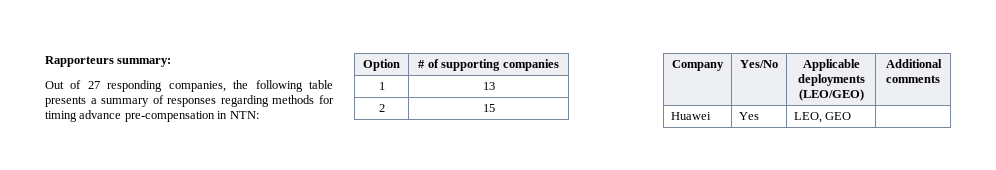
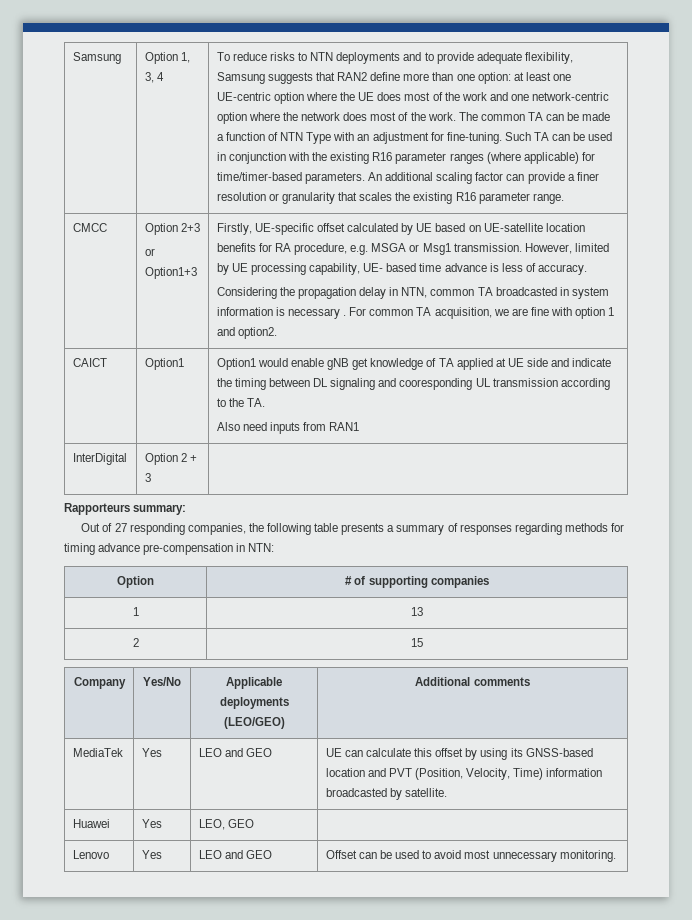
(45, 61) none -> [72,52,121,64] [144,52,190,64] [144,72,164,83] [216,52,573,64] [216,72,571,84] [216,92,610,104] [216,112,611,124] [216,132,613,144] [216,152,595,164] [216,172,599,184] [216,192,564,204] [72,223,107,232] [144,223,200,235] [144,248,155,256] [144,267,197,279] [216,223,585,235] [216,243,609,255] [216,263,587,275] [216,287,609,299] [216,307,615,319] [216,327,277,339] [72,358,107,367] [144,358,184,370] [216,358,612,370] [216,378,610,390] [216,398,265,407] [216,422,360,434] [72,453,127,465] [144,453,197,465] [144,473,151,482] Samsung | Option 1, 3, 4 | To reduce risks to NTN deployments and to provide adequate flexibility, Samsung suggests that RAN2 define more than one option: at least one UE-centric option where the UE does most of the work and one network-centric option where the network does most of the work. The common TA can be made a function of NTN Type with an adjustment for fine-tuning. Such TA can be used in conjunction with the existing R16 parameter ranges (where applicable) for time/timer-based parameters. An additional scaling factor can provide a finer resolution or granularity that scales the existing R16 parameter range. // CMCC | Option 2+3 // or Option1+3 | Firstly, UE-specific offset calculated by UE based on UE-satellite location benefits for RA procedure, e.g. MSGA or Msg1 transmission. However, limited by UE processing capability, UE- based time advance is less of accuracy. // Considering the propagation delay in NTN, common TA broadcasted in system information is necessary . For common TA acquisition, we are fine with option 1 and option2. // CAICT | Option1 | Option1 would enable gNB get knowledge of TA applied at UE side and indicate the timing between DL signaling and cooresponding UL transmission according to the TA. // Also need inputs from RAN1 // InterDigital | Option 2 + 3 | //
[671,112,712,120] [739,112,760,120] [794,112,852,123] Huawei | Yes | LEO, GEO | -> [72,748,123,757] [141,748,162,757] [198,748,272,757] [325,748,593,760] [325,768,603,780] [325,788,447,800] [72,819,110,828] [141,819,162,828] [198,819,254,830] [72,850,109,859] [141,850,162,859] [198,850,272,859] [325,850,616,862] MediaTek | Yes | LEO and GEO | UE can calculate this offset by using its GNSS-based location and PVT (Position, Velocity, Time) information broadcasted by satellite. // Huawei | Yes | LEO, GEO | // Lenovo | Yes | LEO and GEO | Offset can be used to avoid most unnecessary monitoring.

